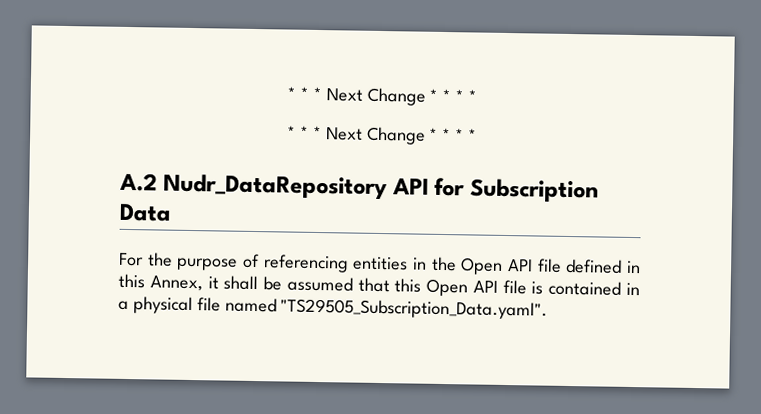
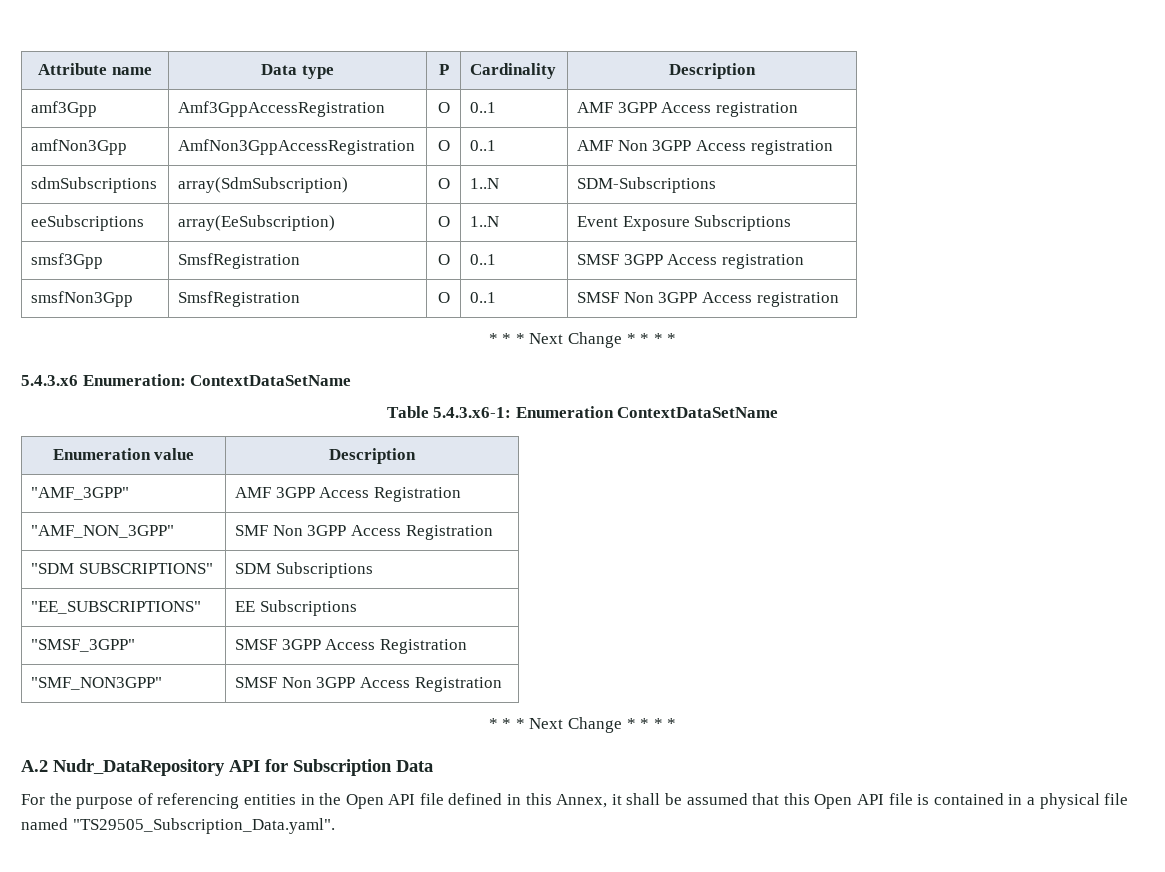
[287,86,477,106] * * * Next Change * * * * -> [38,63,152,75] [261,64,334,79] [438,64,449,75] [470,63,557,79] [669,63,756,79] [31,101,98,117] [178,101,386,117] [437,102,450,113] [470,102,497,113] [577,102,798,117] [31,139,128,155] [178,139,416,155] [437,140,450,151] [470,140,497,151] [577,140,833,155] [31,177,158,193] [178,177,349,193] [437,178,450,189] [470,178,500,189] [577,177,717,193] [31,215,145,231] [178,215,336,231] [437,216,450,227] [470,216,500,227] [577,215,792,231] [31,253,104,269] [178,253,301,269] [437,254,450,265] [470,254,497,265] [577,254,804,269] [31,291,134,307] [178,291,301,307] [437,292,450,303] [470,292,497,303] [577,292,839,307] [488,332,677,348] [21,374,352,386] [386,406,779,418] [52,448,195,460] [329,448,417,464] [31,487,130,500] [235,487,461,502] [31,525,175,538] [235,525,493,540] [31,563,213,574] [235,562,373,578] [31,601,202,614] [235,600,357,616] [31,639,136,652] [235,639,467,654] [31,677,163,690] [235,677,502,692] Attribute name | Data type | P | Cardinality | Description // amf3Gpp | Amf3GppAccessRegistration | O | 0..1 | AMF 3GPP Access registration // amfNon3Gpp | AmfNon3GppAccessRegistration | O | 0..1 | AMF Non 3GPP Access registration // sdmSubscriptions | array(SdmSubscription) | O | 1..N | SDM-Subscriptions // eeSubscriptions | array(EeSubscription) | O | 1..N | Event Exposure Subscriptions // smsf3Gpp | SmsfRegistration | O | 0..1 | SMSF 3GPP Access registration // smsfNon3Gpp | SmsfRegistration | O | 0..1 | SMSF Non 3GPP Access registration // * * * Next Change * * * * // 5.4.3.x6 Enumeration: ContextDataSetName // Table 5.4.3.x6-1: Enumeration ContextDataSetName // Enumeration value | Description // "AMF_3GPP" | AMF 3GPP Access Registration // "AMF_NON_3GPP" | SMF Non 3GPP Access Registration // "SDM SUBSCRIPTIONS" | SDM Subscriptions // "EE_SUBSCRIPTIONS" | EE Subscriptions // "SMSF_3GPP" | SMSF 3GPP Access Registration // "SMF_NON3GPP" | SMSF Non 3GPP Access Registration

